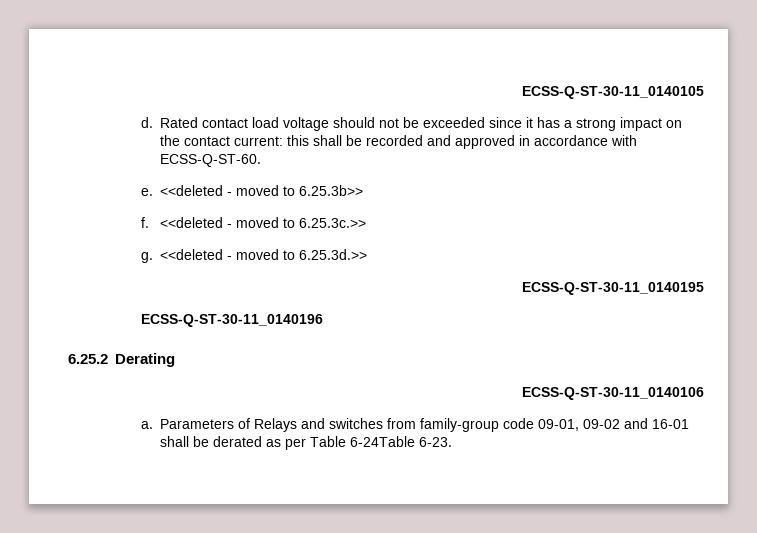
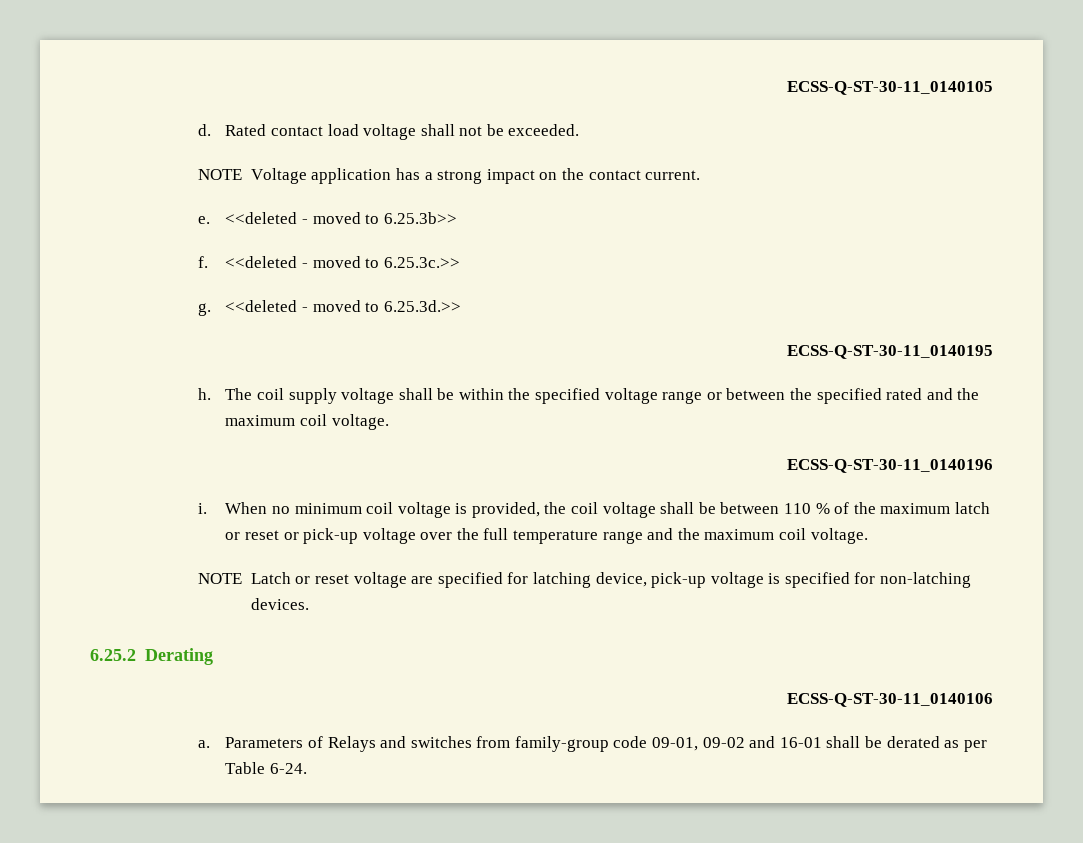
[333,117,376,128] should -> [420,124,455,136] shall
[423,117,534,128] exceeded since it -> [508,124,580,136] [198,168,392,184] exceeded. // NOTE Voltage application
[234,135,638,149] [160,154,262,167] current: this shall be recorded and approved in accordance with ECSS-Q-ST-60. -> [645,170,701,180] current.
[141,314,324,327] ECSS-Q-ST-30-11_0140196 -> [198,388,980,404] [225,414,389,430] [787,459,993,473] [198,502,990,518] [225,528,868,544] [198,572,972,588] [250,598,309,610] h. The coil supply voltage shall be within the specified voltage range or between the specified rated and the maximum coil voltage. // ECSS-Q-ST-30-11_0140196 // i. When no minimum coil voltage is provided, the coil voltage shall be between 110 % of the maximum latch or reset or pick-up voltage over the full temperature range and the maximum coil voltage. // NOTE Latch or reset voltage are specified for latching device, pick-up voltage is specified for non-latching devices.
[350,436,453,447] 6-24Table 6-23. -> [269,763,307,774] 6-24.

